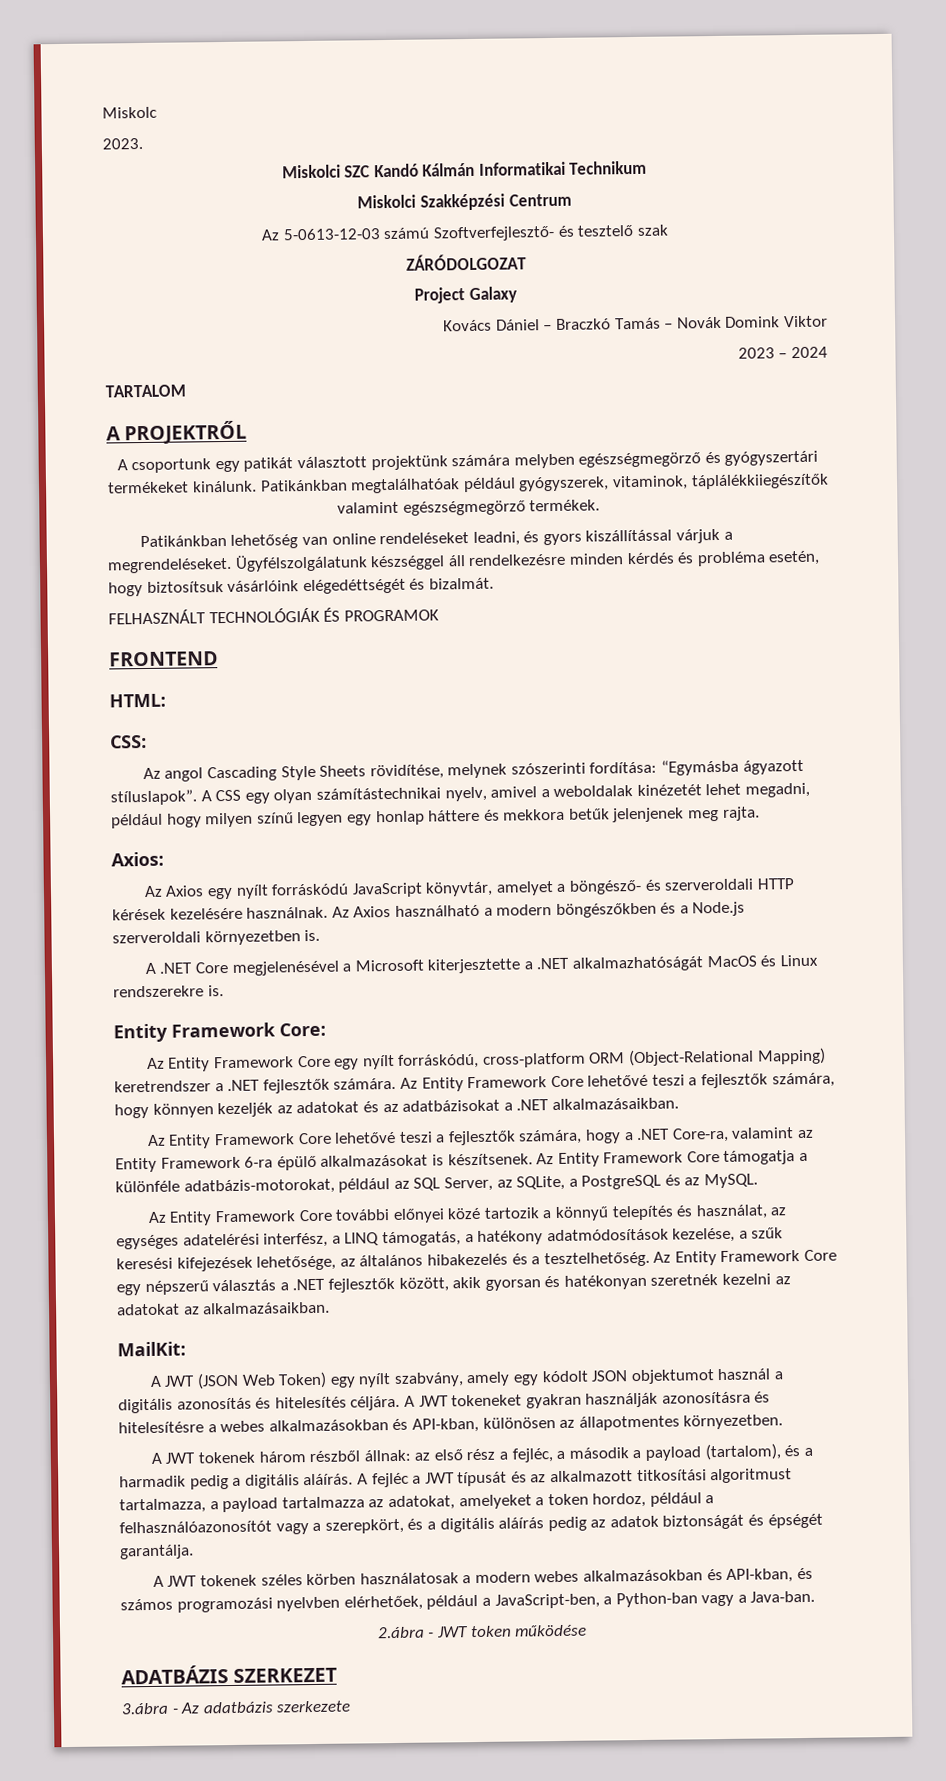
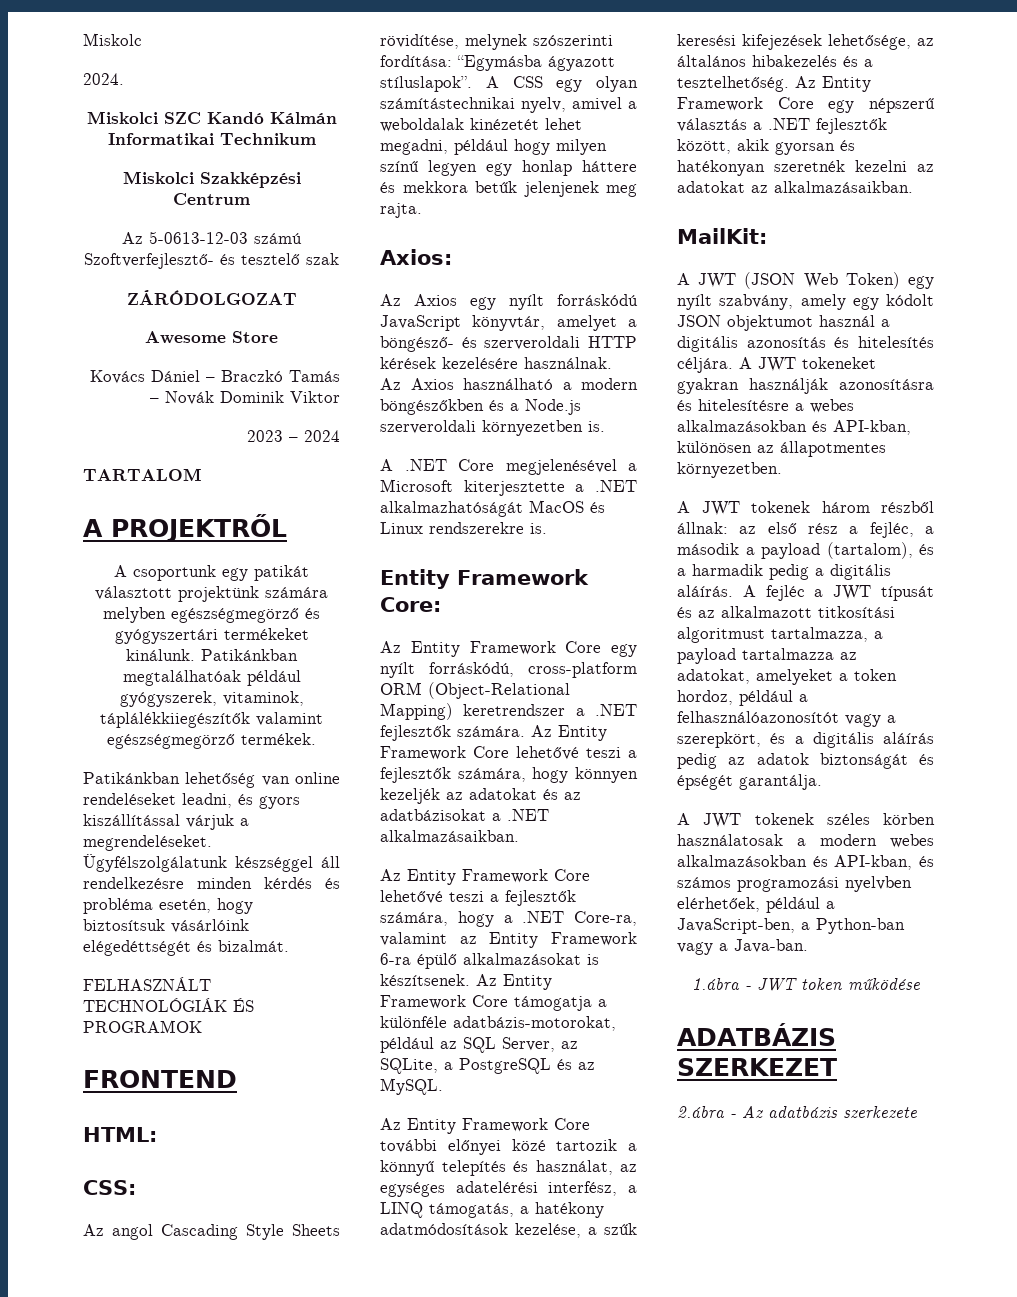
[102,137,143,150] 2023. -> [83,73,124,85] 2024.
[414,286,517,304] Project Galaxy -> [145,331,278,344] Awesome Store
[725,316,781,328] Domink -> [220,391,284,403] Dominik
[376,1626,425,1639] 2.ábra -> [691,978,740,990] 1.ábra
[121,1702,169,1715] 3.ábra -> [677,1106,725,1118] 2.ábra

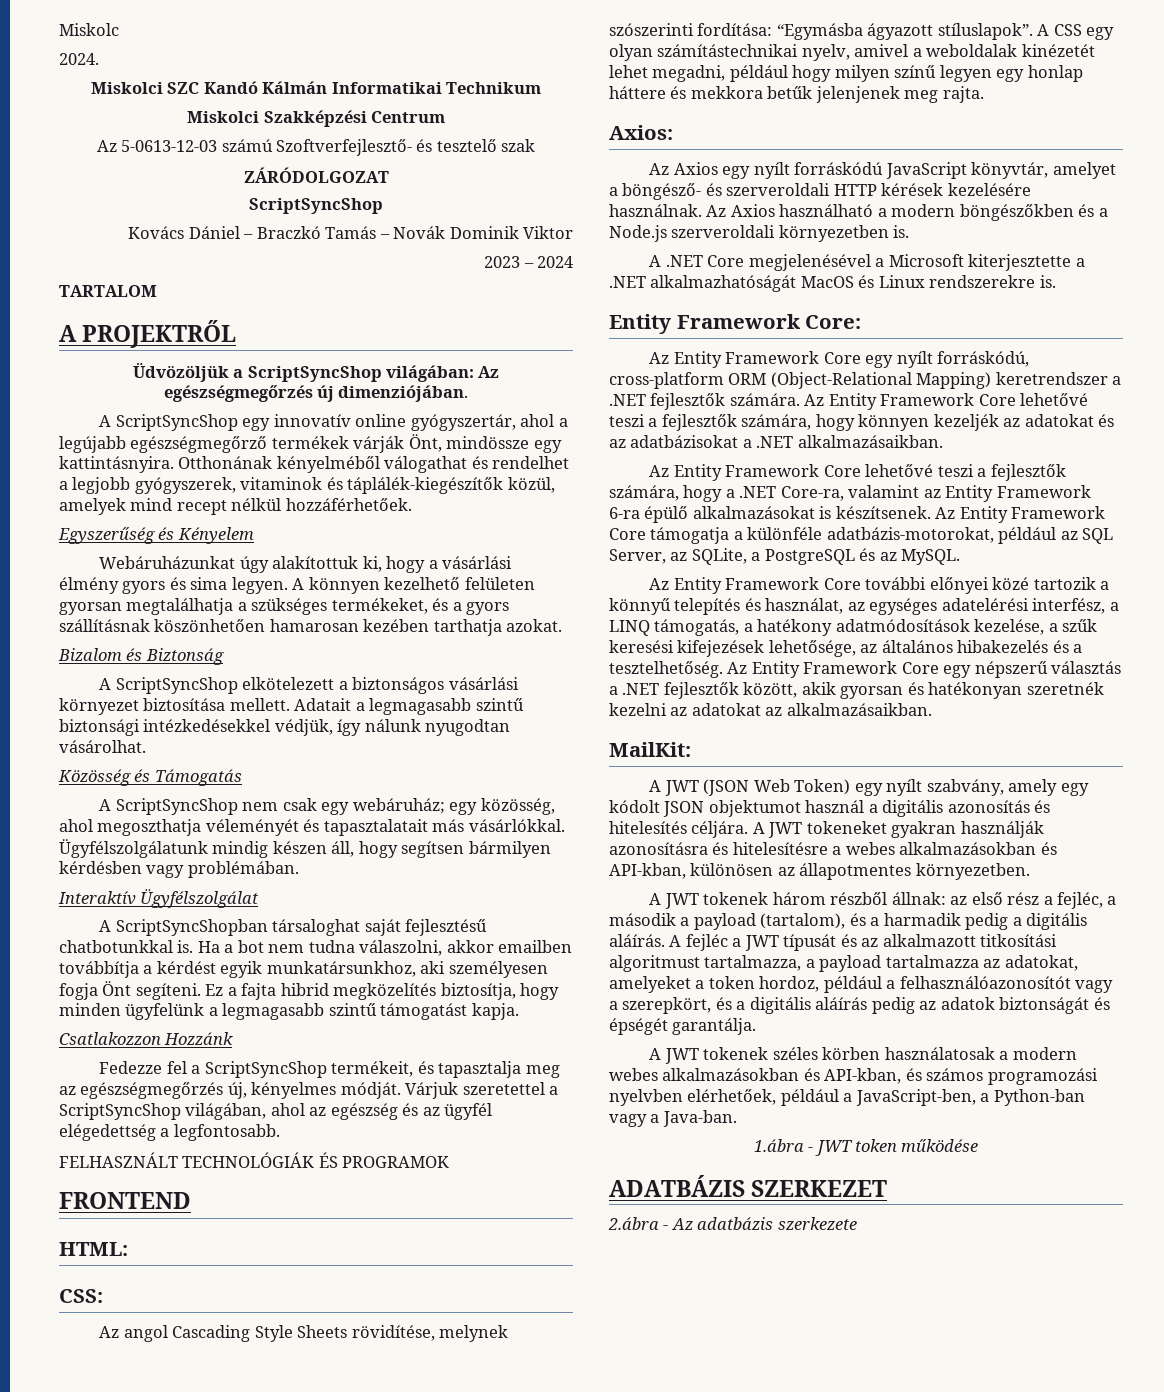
[145,331,278,344] Awesome Store -> [249,198,383,214] ScriptSyncShop
[114,565,309,581] [95,586,328,602] [103,607,320,623] [114,628,309,644] [126,649,298,661] [122,670,301,686] [119,691,304,707] [100,712,323,728] [107,733,316,749] [83,772,340,788] [83,793,300,809] [83,814,249,830] [83,835,212,851] [83,854,340,872] [83,877,340,889] [83,898,253,914] [83,919,249,933] [83,940,289,956] A csoportunk egy patikát választott projektünk számára melyben egészségmegörző és gyógyszertári termékeket kinálunk. Patikánkban megtalálhatóak például gyógyszerek, vitaminok, táplálékkiiegészítők valamint egészségmegörző termékek. // Patikánkban lehetőség van online rendeléseket leadni, és gyors kiszállítással várjuk a megrendeléseket. Ügyfélszolgálatunk készséggel áll rendelkezésre minden kérdés és probléma esetén, hogy biztosítsuk vásárlóink elégedéttségét és bizalmát. -> [132,362,500,382] [163,385,469,402] [99,414,568,431] [59,434,562,453] [59,456,570,473] [59,477,555,494] [59,498,412,515] [58,527,254,544] [99,556,513,573] [59,577,535,594] [59,598,510,615] [59,619,563,636] [58,648,224,665] [99,677,519,694] [59,698,524,715] [59,719,511,736] [59,740,146,753] [58,769,242,786] [99,798,555,815] [59,819,565,836] [59,839,551,858] [59,861,299,878] [58,889,260,908] [99,919,488,936] [59,940,573,956] [59,961,548,978] [59,981,560,1000] [59,1003,519,1020] [59,1032,234,1045] [99,1061,560,1078] [59,1082,559,1099] [59,1103,493,1120] [59,1124,280,1141] Üdvözöljük a ScriptSyncShop világában: Az egészségmegőrzés új dimenziójában. // A ScriptSyncShop egy innovatív online gyógyszertár, ahol a legújabb egészségmegőrző termékek várják Önt, mindössze egy kattintásnyira. Otthonának kényelméből válogathat és rendelhet a legjobb gyógyszerek, vitaminok és táplálék-kiegészítők közül, amelyek mind recept nélkül hozzáférhetőek. // Egyszerűség és Kényelem // Webáruházunkat úgy alakítottuk ki, hogy a vásárlási élmény gyors és sima legyen. A könnyen kezelhető felületen gyorsan megtalálhatja a szükséges termékeket, és a gyors szállításnak köszönhetően hamarosan kezében tarthatja azokat. // Bizalom és Biztonság // A ScriptSyncShop elkötelezett a biztonságos vásárlási környezet biztosítása mellett. Adatait a legmagasabb szintű biztonsági intézkedésekkel védjük, így nálunk nyugodtan vásárolhat. // Közösség és Támogatás // A ScriptSyncShop nem csak egy webáruház; egy közösség, ahol megoszthatja véleményét és tapasztalatait más vásárlókkal. Ügyfélszolgálatunk mindig készen áll, hogy segítsen bármilyen kérdésben vagy problémában. // Interaktív Ügyfélszolgálat // A ScriptSyncShopban társaloghat saját fejlesztésű chatbotunkkal is. Ha a bot nem tudna válaszolni, akkor emailben továbbítja a kérdést egyik munkatársunkhoz, aki személyesen fogja Önt segíteni. Ez a fajta hibrid megközelítés biztosítja, hogy minden ügyfelünk a legmagasabb szintű támogatást kapja. // Csatlakozzon Hozzánk // Fedezze fel a ScriptSyncShop termékeit, és tapasztalja meg az egészségmegőrzés új, kényelmes módját. Várjuk szeretettel a ScriptSyncShop világában, ahol az egészség és az ügyfél elégedettség a legfontosabb.

